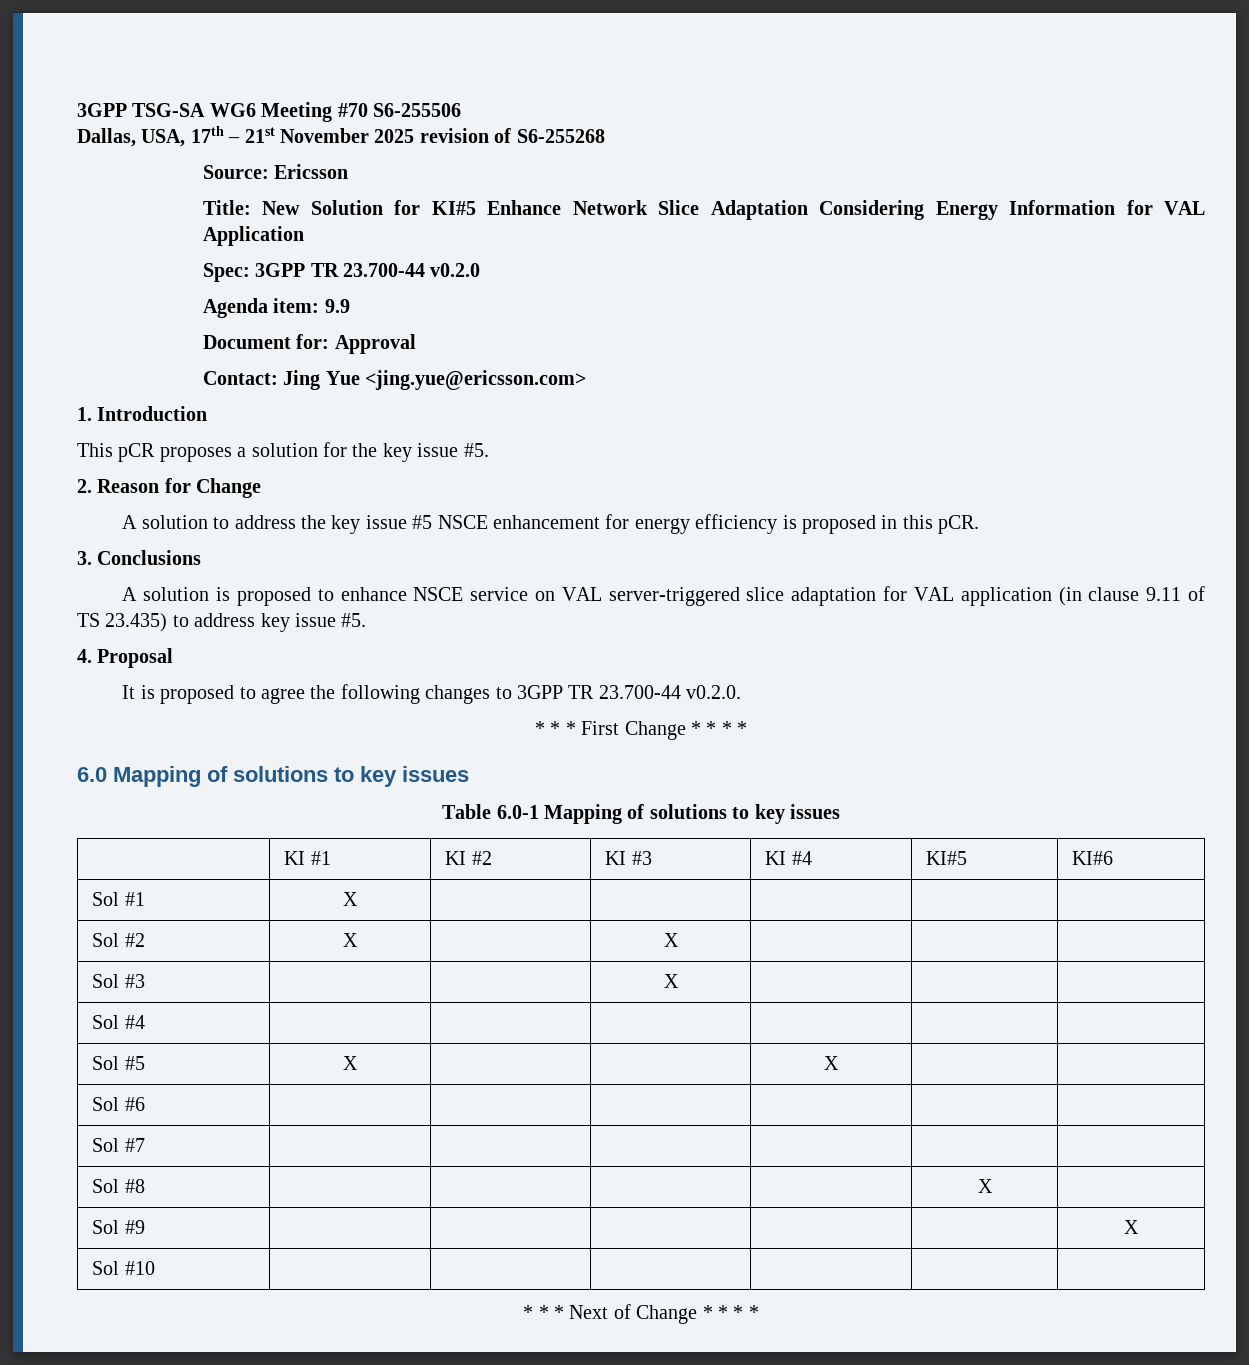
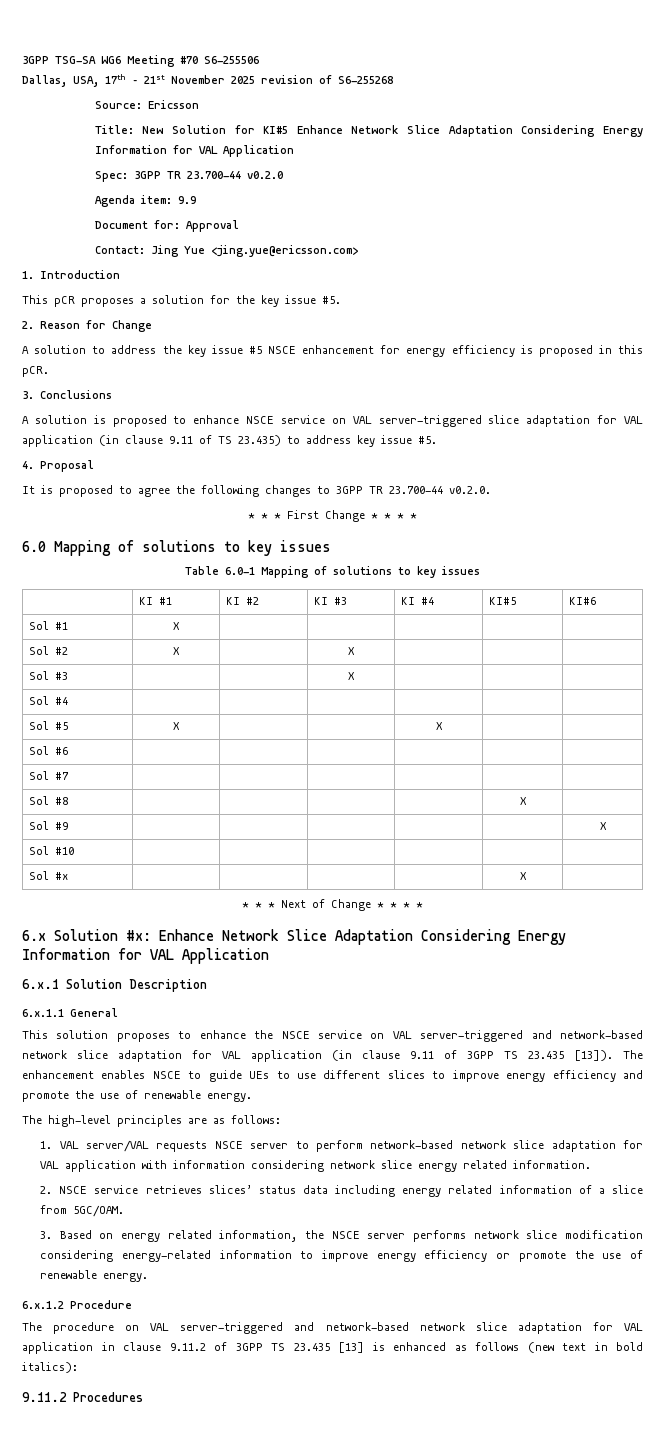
(155, 1268) none -> [28,871,68,880] [519,872,527,880] // Sol #x | | | | | X |
(759, 1312) none -> [22,929,566,945] [22,948,269,964] [22,979,207,992] [22,1008,118,1017] [22,1030,643,1042] [22,1050,643,1062] [22,1070,644,1082] [22,1090,252,1102] [22,1115,281,1127] [40,1140,643,1152] [40,1160,592,1172] [40,1185,643,1197] [40,1205,125,1217] [40,1230,643,1242] [40,1250,643,1262] [40,1270,149,1282] [22,1300,132,1309] [22,1322,643,1334] [22,1342,643,1354] [22,1362,78,1373] [22,1392,143,1402] // 6.x Solution #x: Enhance Network Slice Adaptation Considering Energy Information for VAL Application // 6.x.1 Solution Description // 6.x.1.1 General // This solution proposes to enhance the NSCE service on VAL server-triggered and network-based network slice adaptation for VAL application (in clause 9.11 of 3GPP TS 23.435 [13]). The enhancement enables NSCE to guide UEs to use different slices to improve energy efficiency and promote the use of renewable energy. // The high-level principles are as follows: // 1. VAL server/VAL requests NSCE server to perform network-based network slice adaptation for VAL application with information considering network slice energy related information. // 2. NSCE service retrieves slices’ status data including energy related information of a slice from 5GC/OAM. // 3. Based on energy related information, the NSCE server performs network slice modification considering energy-related information to improve energy efficiency or promote the use of renewable energy. // 6.x.1.2 Procedure // The procedure on VAL server-triggered and network-based network slice adaptation for VAL application in clause 9.11.2 of 3GPP TS 23.435 [13] is enhanced as follows (new text in bold italics): // 9.11.2 Procedures

